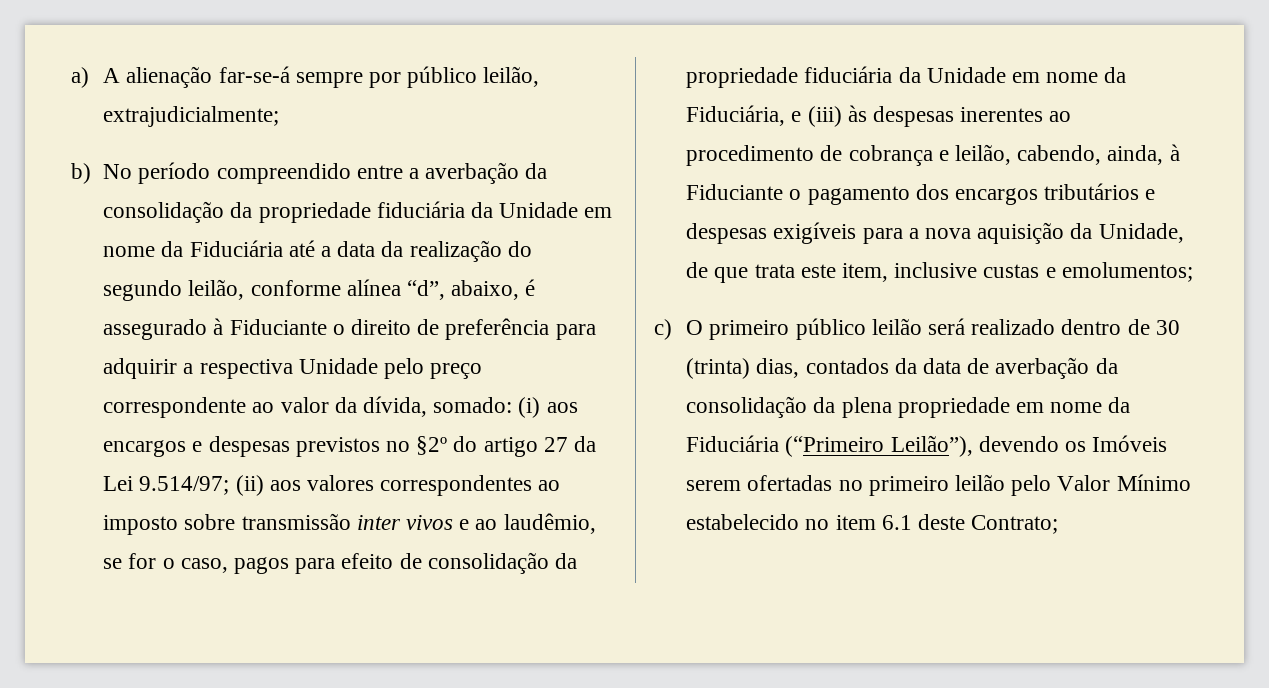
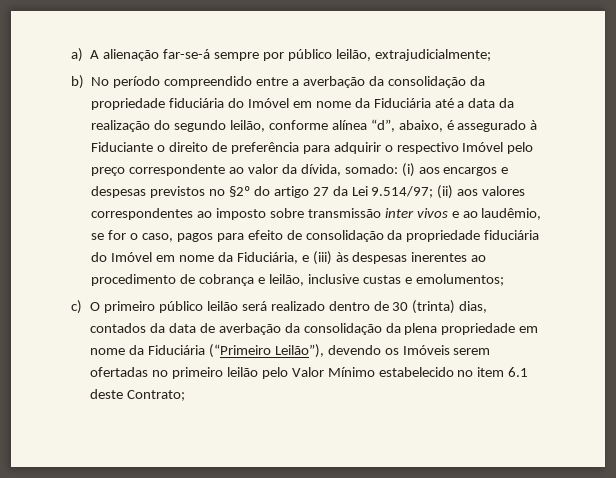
[471,202,579,218] da Unidade -> [228,98,289,108] do Imóvel
[183,358,378,379] a respectiva Unidade -> [384,142,504,154] o respectivo Imóvel
[898,67,1006,83] da Unidade -> [91,252,153,262] do Imóvel
[1017,144,1180,165] [686,183,1156,205] [686,222,1184,244] [686,262,889,283] cabendo, ainda, à Fiduciante o pagamento dos encargos tributários e despesas exigíveis para a nova aquisição da Unidade, de que trata este item, -> (304, 280) none

